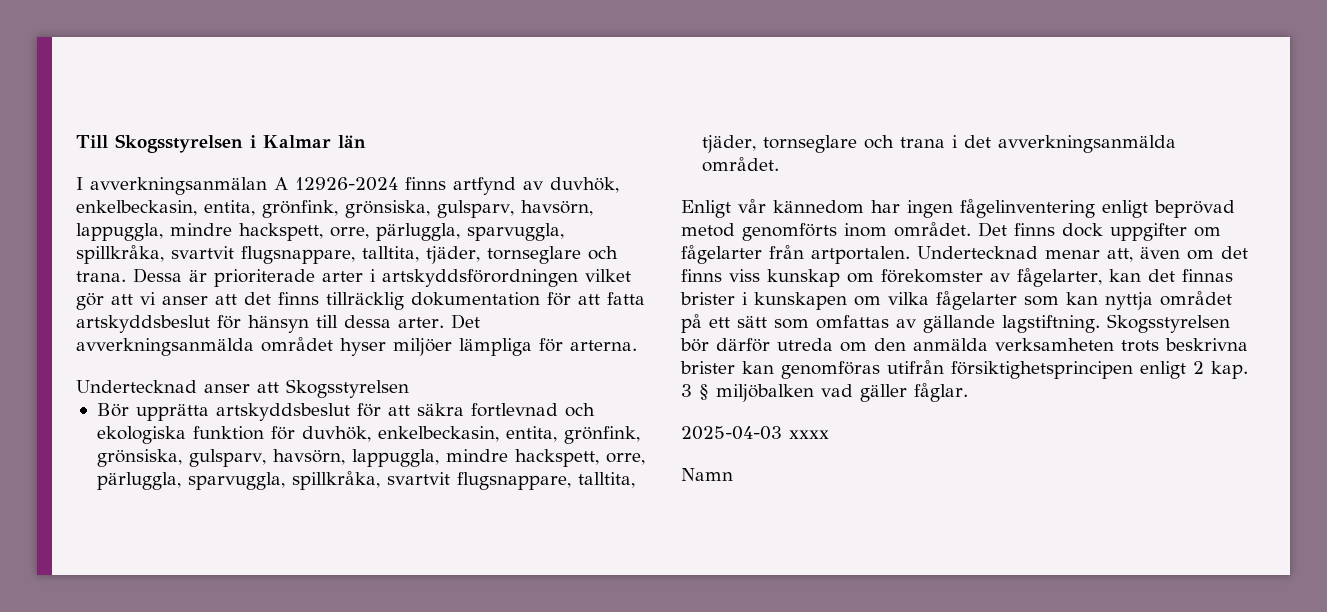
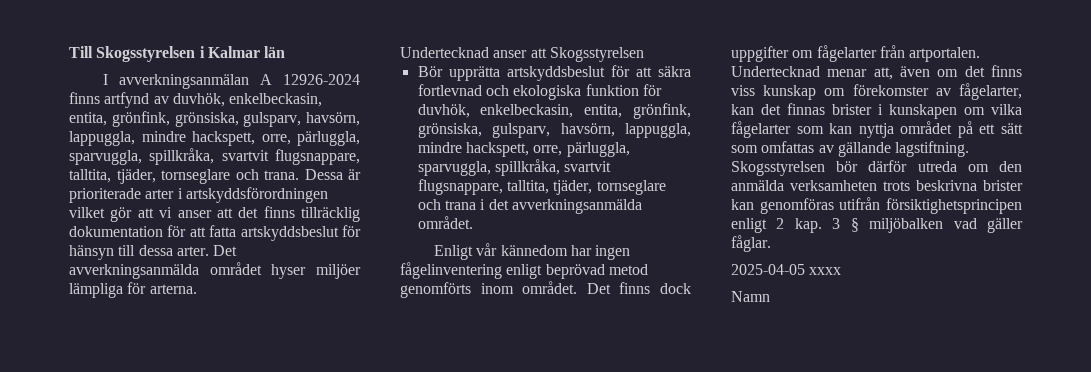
[681,426,782,440] 2025-04-03 -> [731,264,805,275] 2025-04-05

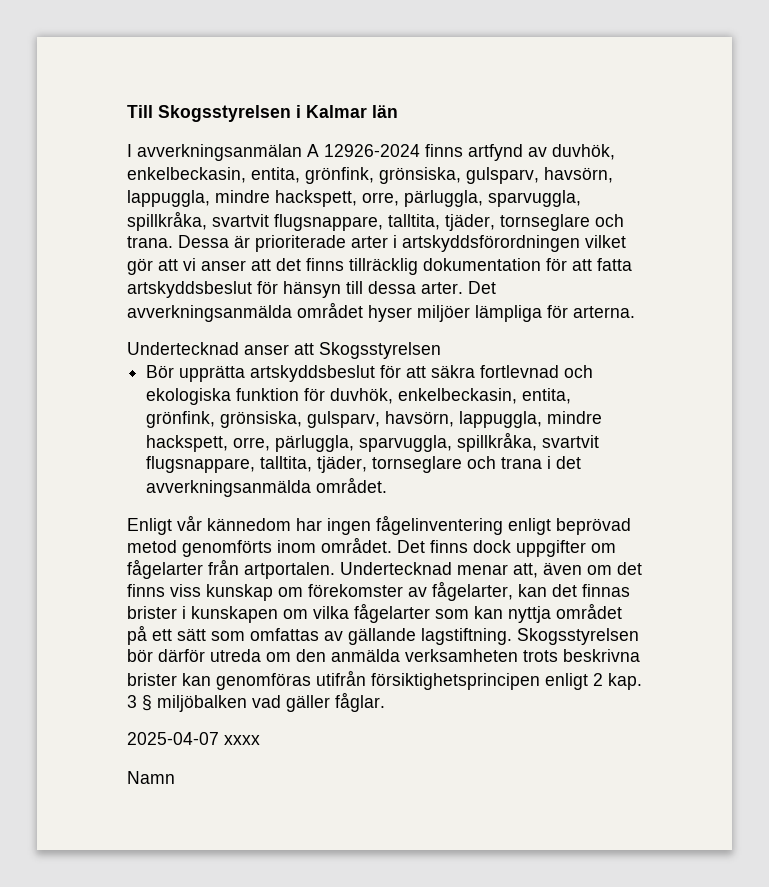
[731,264,805,275] 2025-04-05 -> [127,732,219,745] 2025-04-07

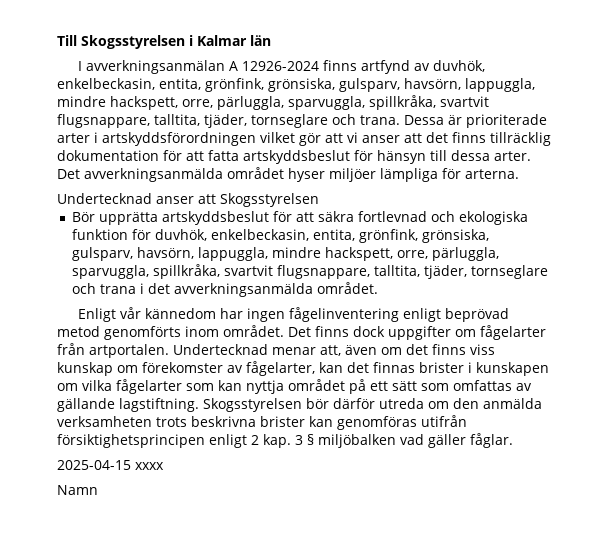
[127,732,219,745] 2025-04-07 -> [57,460,131,470] 2025-04-15

